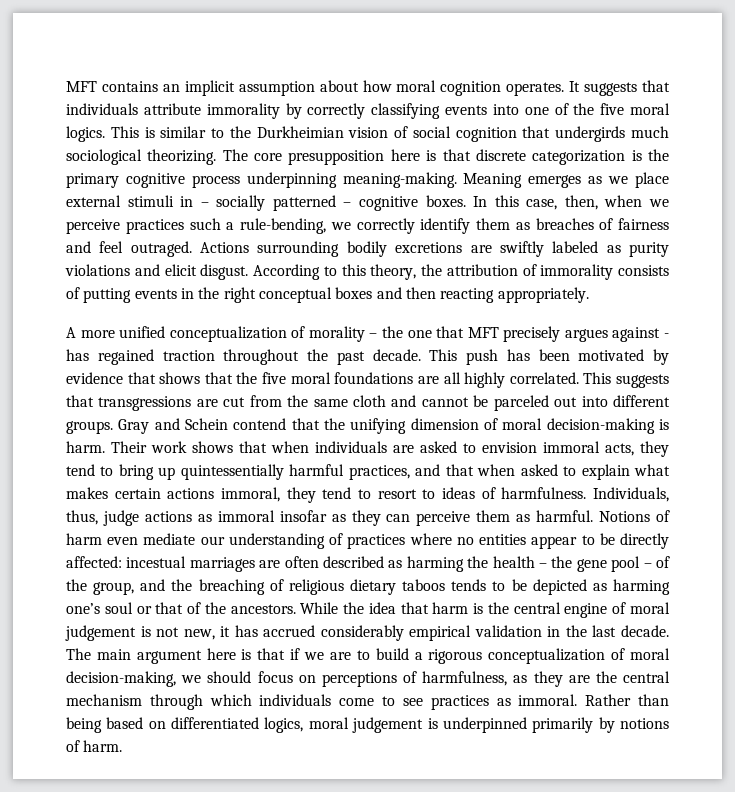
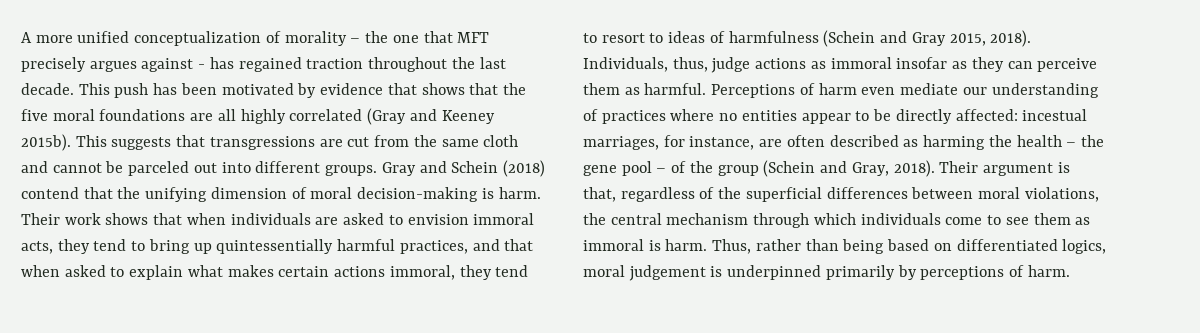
[66,80,670,96] [66,103,670,119] [66,126,669,142] [66,149,670,165] [66,172,670,188] [66,195,669,211] [66,218,669,234] [66,241,670,257] [65,264,669,280] [66,287,589,303] MFT contains an implicit assumption about how moral cognition operates. It suggests that individuals attribute immorality by correctly classifying events into one of the five moral logics. This is similar to the Durkheimian vision of social cognition that undergirds much sociological theorizing. The core presupposition here is that discrete categorization is the primary cognitive process underpinning meaning-making. Meaning emerges as we place external stimuli in – socially patterned – cognitive boxes. In this case, then, when we perceive practices such a rule-bending, we correctly identify them as breaches of fairness and feel outraged. Actions surrounding bodily excretions are swiftly labeled as purity violations and elicit disgust. According to this theory, the attribution of immorality consists of putting events in the right conceptual boxes and then reacting appropriately. // -> (21, 37) none
[336,351,365,365] past -> [479,57,506,69] last
[509,372,579,384] correlated. -> [289,108,495,125] [21,134,71,151] correlated (Gray and Keeney 2015b).
(228, 424) none -> [502,160,545,177] (2018)
[501,487,587,499] harmfulness. -> [728,30,1032,47] harmfulness (Schein and Gray 2015, 2018).
[599,511,651,522] Notions -> [711,84,796,98] Perceptions
[189,557,255,572] marriages -> [583,135,755,150] marriages, for instance,
[93,579,670,595] [66,602,670,618] [65,625,670,641] [66,648,671,664] [66,671,590,687] group, and the breaching of religious dietary taboos tends to be depicted as harming one’s soul or that of the ancestors. While the idea that harm is the central engine of moral judgement is not new, it has accrued considerably empirical validation in the last decade. The main argument here is that if we are to build a rigorous conceptualization of moral decision-making, we should focus on perceptions of harmfulness, as they are -> [717,160,1070,177] [583,187,1099,202] group (Schein and Gray, 2018). Their argument is that, regardless of the superficial differences between moral violations,
[430,694,632,710] practices as immoral. Rather -> [1033,213,1091,225] [583,239,801,254] them as immoral is harm. Thus, rather
[620,718,670,729] notions -> [920,266,1005,280] perceptions

